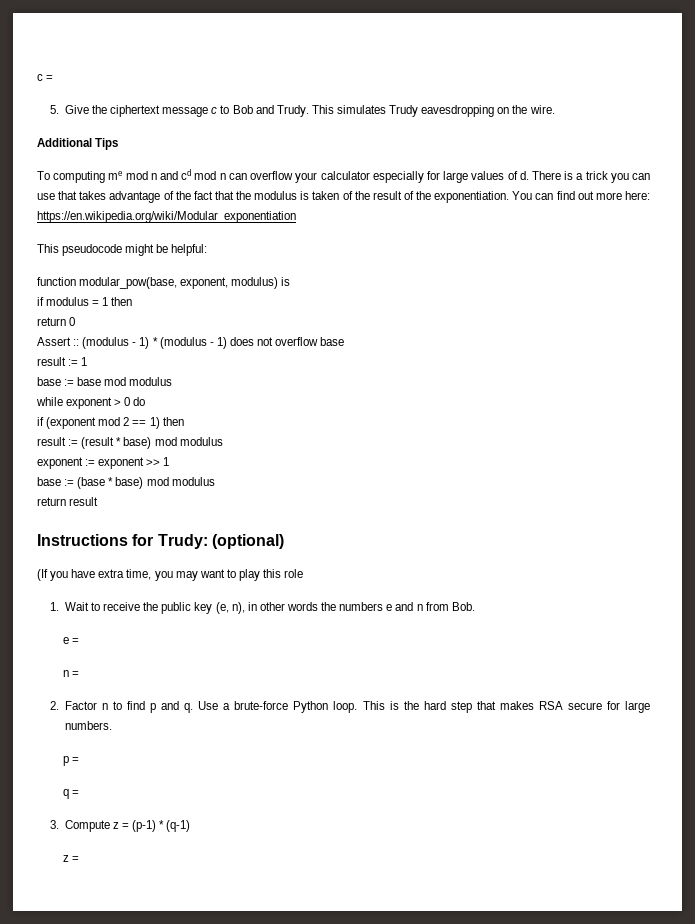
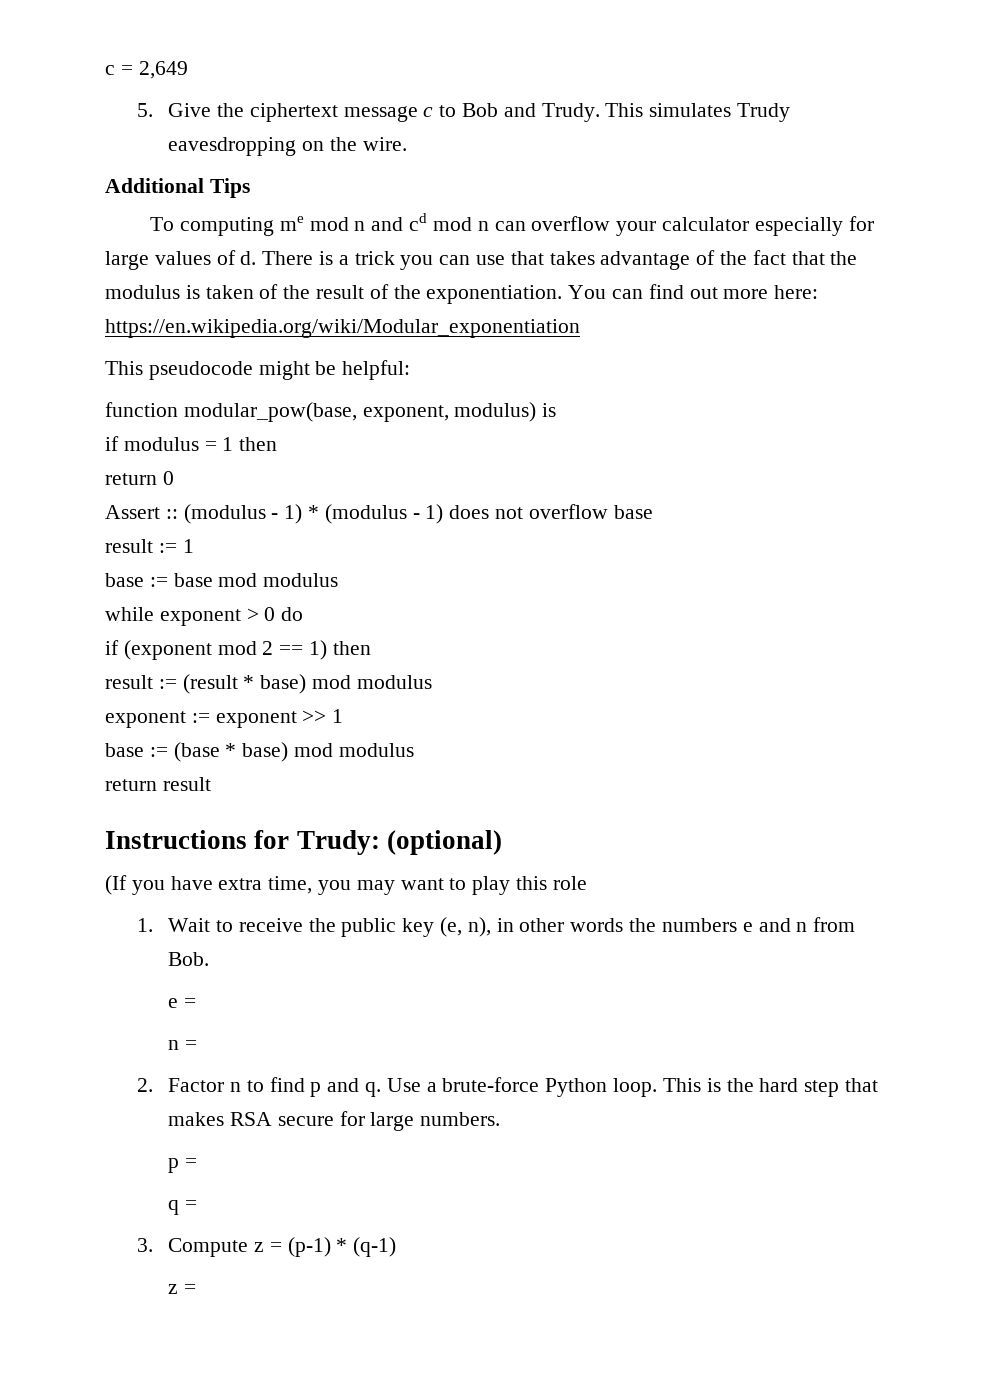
(54, 78) none -> [138,61,188,79] 2,649

